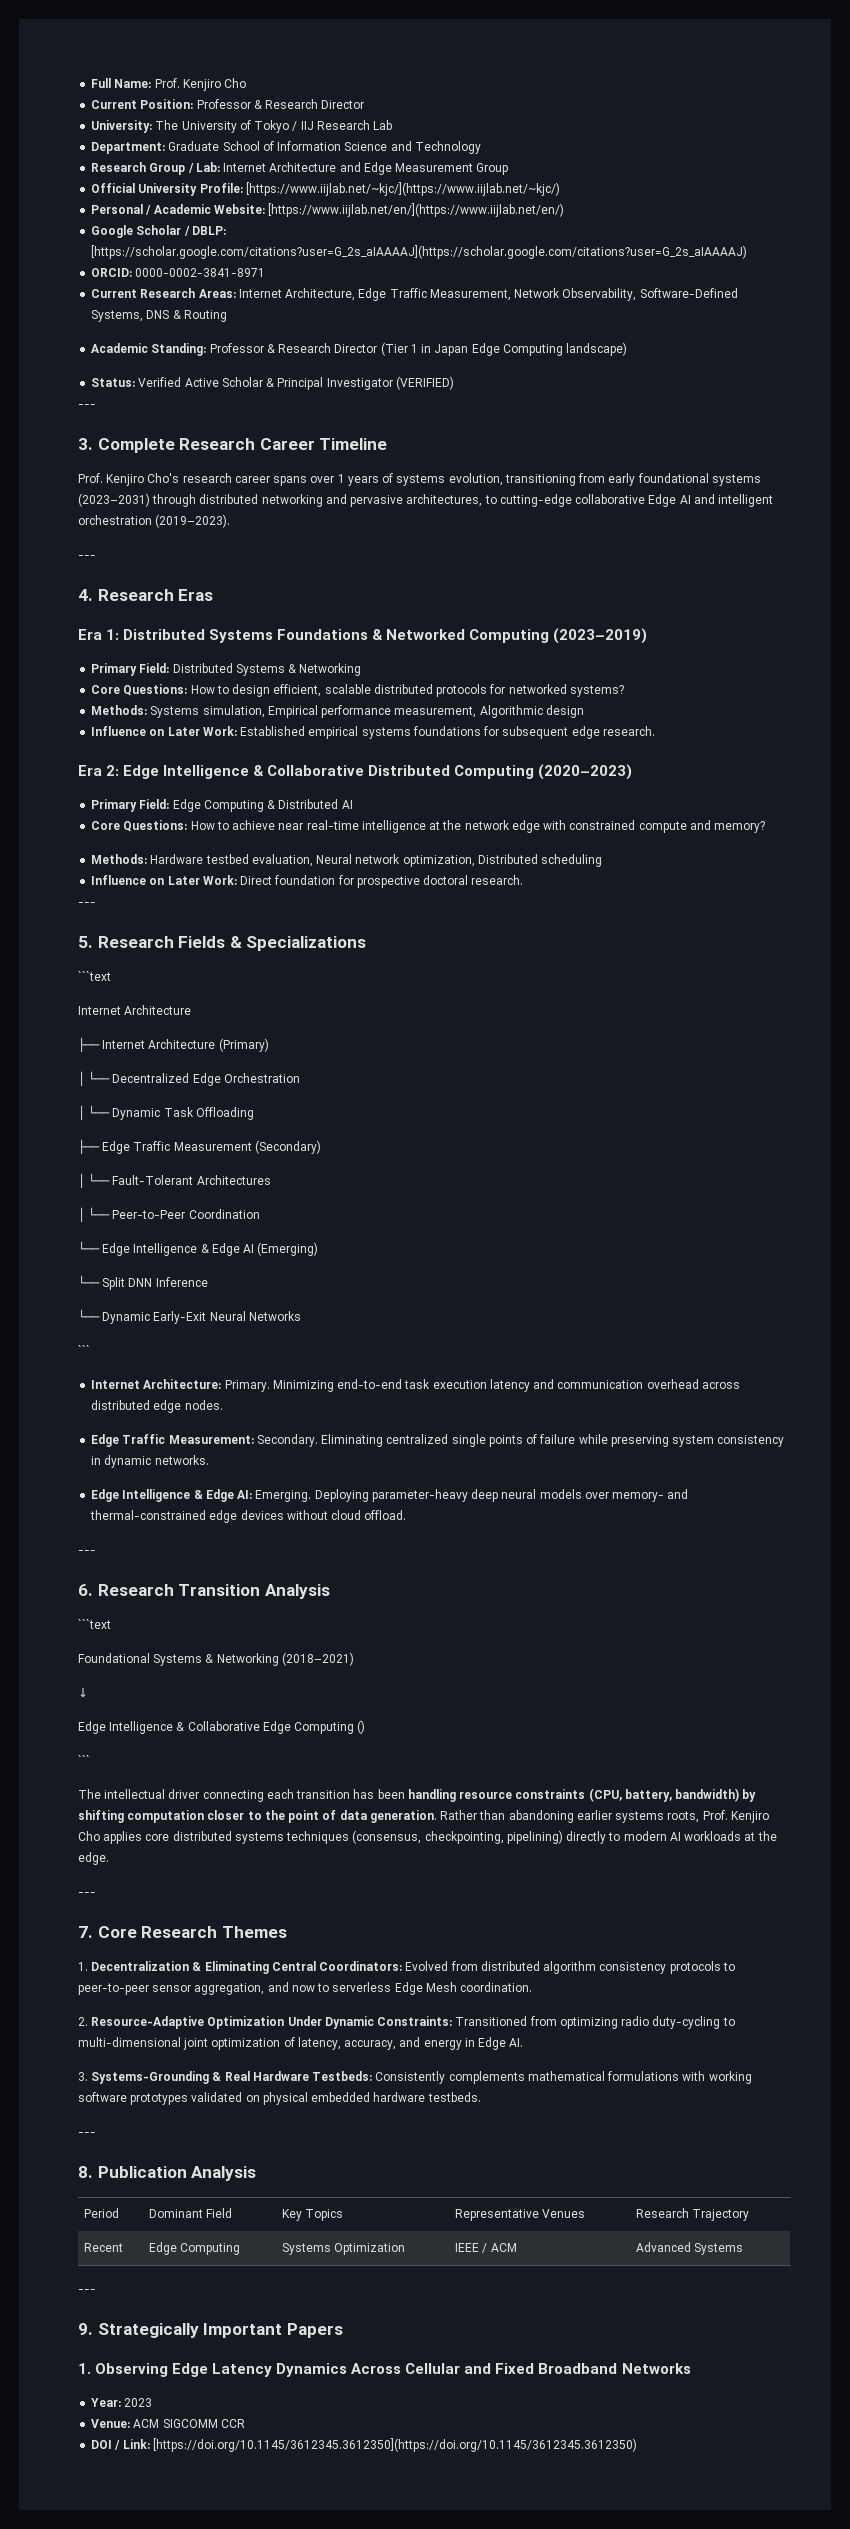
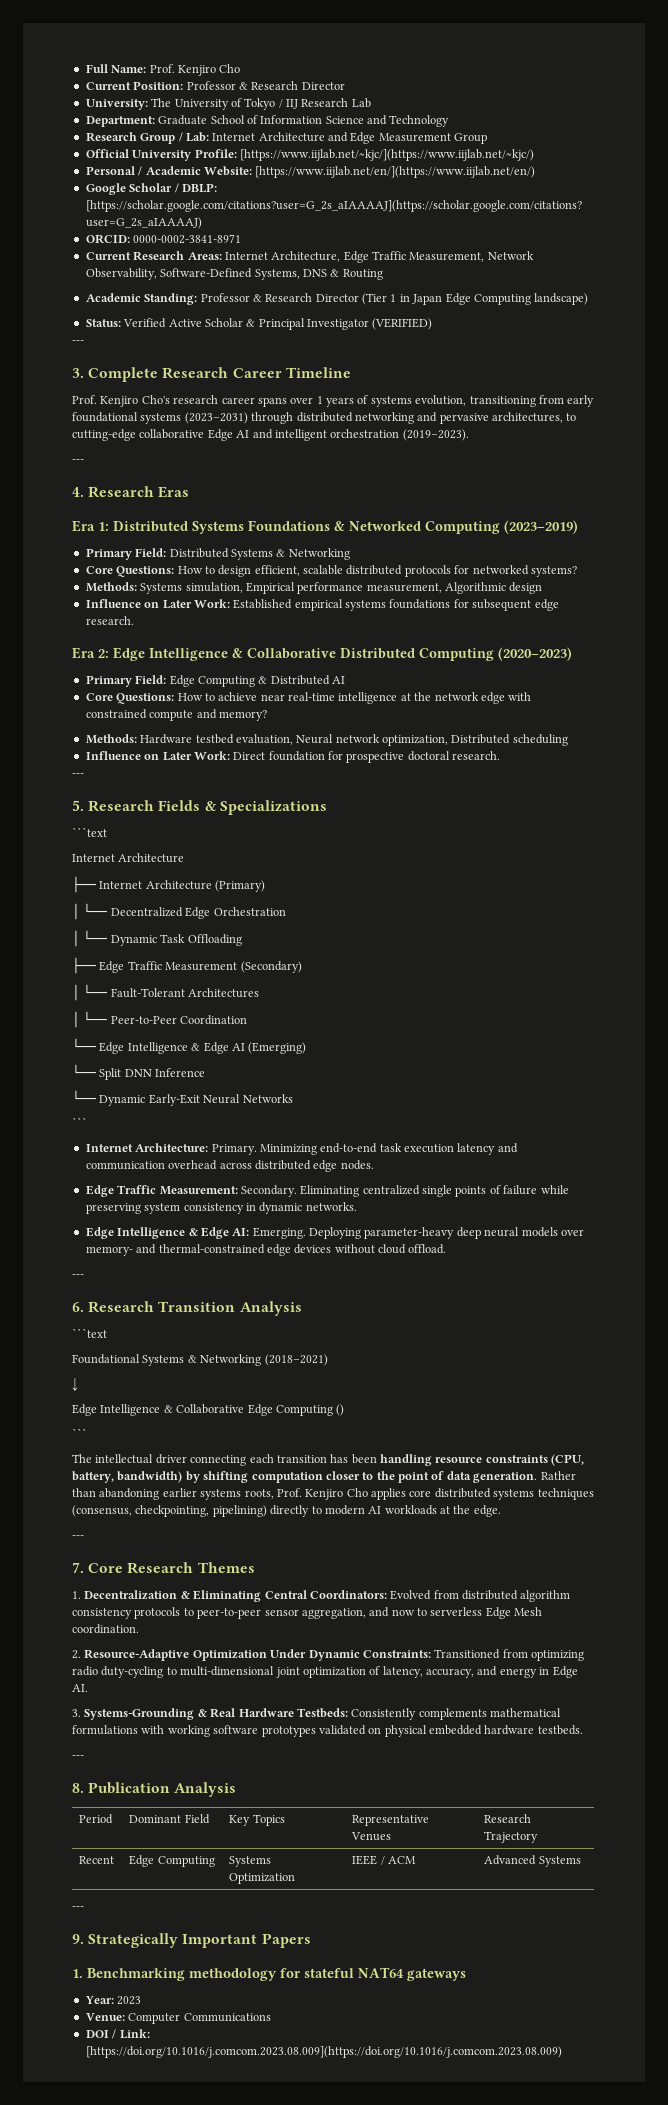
[95,2363,691,2377] Observing Edge Latency Dynamics Across Cellular and Fixed Broadband Networks -> [87,1967,466,1981] Benchmarking methodology for stateful NAT64 gateways
[133,2419,245,2428] ACM SIGCOMM CCR -> [128,2013,271,2024] Computer Communications
[152,2438,637,2452] [https://doi.org/10.1145/3612345.3612350](https://doi.org/10.1145/3612345.3612350) -> [85,2046,562,2058] [https://doi.org/10.1016/j.comcom.2023.08.009](https://doi.org/10.1016/j.comcom.2023.08.009)

